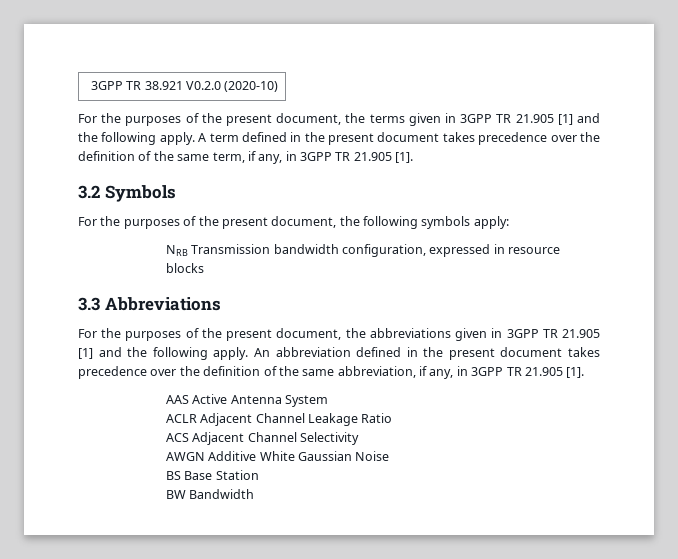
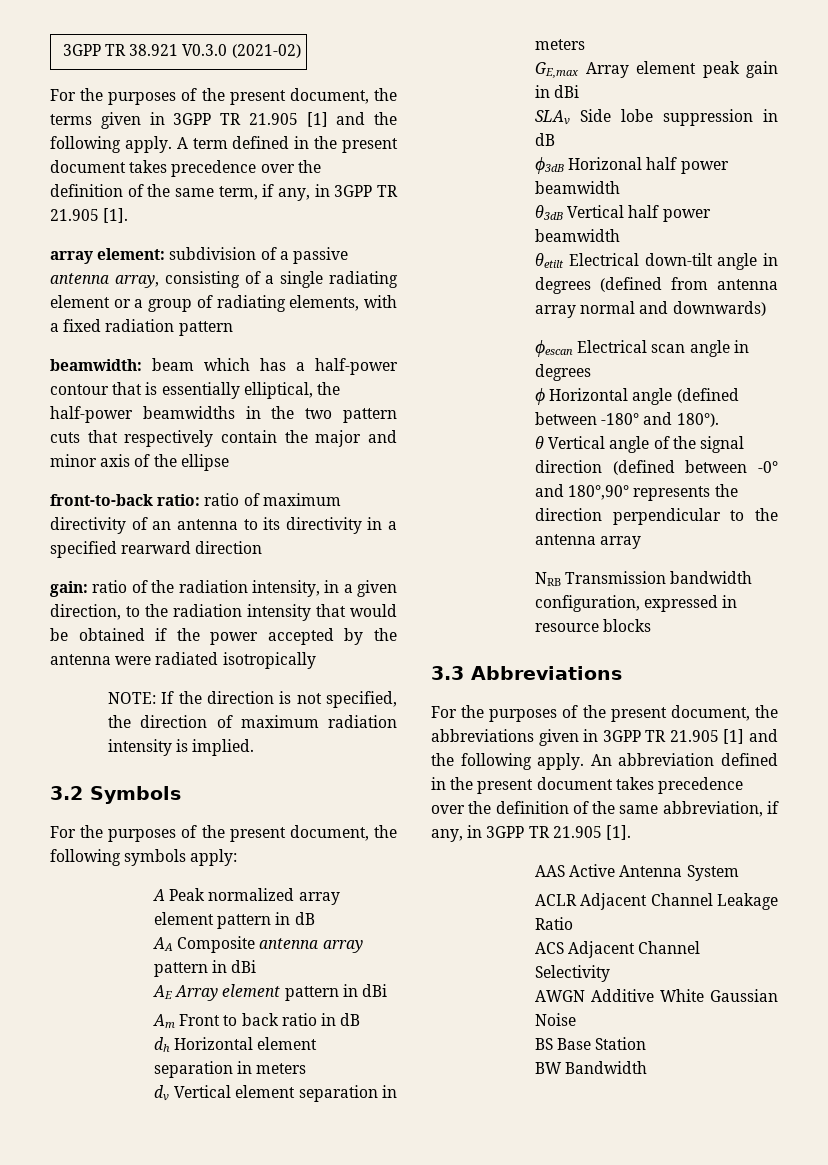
[186,81,279,92] V0.2.0 (2020-10) -> [182,44,301,58] V0.3.0 (2021-02)
(414, 157) none -> [50,247,348,264] [50,271,398,288] [50,295,398,312] [50,319,233,336] [50,358,398,375] [50,382,340,399] [50,406,398,423] [50,430,397,447] [50,454,229,471] [50,493,341,506] [50,517,397,534] [50,541,263,558] [50,580,397,597] [50,604,397,621] [50,628,397,645] [50,652,316,669] [108,691,397,708] [108,715,397,728] [108,739,255,756] // array element: subdivision of a passive antenna array, consisting of a single radiating element or a group of radiating elements, with a fixed radiation pattern // beamwidth: beam which has a half-power contour that is essentially elliptical, the half-power beamwidths in the two pattern cuts that respectively contain the major and minor axis of the ellipse // front-to-back ratio: ratio of maximum directivity of an antenna to its directivity in a specified rearward direction // gain: ratio of the radiation intensity, in a given direction, to the radiation intensity that would be obtained if the power accepted by the antenna were radiated isotropically // NOTE: If the direction is not specified, the direction of maximum radiation intensity is implied.
(509, 222) none -> [153,888,340,905] [154,912,315,929] [153,936,363,953] [154,960,257,977] [153,984,388,1001] [153,1013,361,1028] [154,1037,318,1052] [154,1061,307,1078] [154,1085,397,1102] [535,39,586,50] [535,61,778,79] [535,85,580,98] [535,109,778,126] [535,133,556,146] [535,157,729,174] [535,181,621,194] [535,205,711,222] [535,229,621,242] [535,253,778,270] [535,277,778,294] [535,301,766,318] [535,340,749,357] [535,364,592,381] [535,388,739,405] [535,412,719,427] [535,436,745,453] [535,460,778,475] [535,484,738,501] [535,508,778,525] [535,534,642,549] // A Peak normalized array element pattern in dB // AA Composite antenna array pattern in dBi // AE Array element pattern in dBi // Am Front to back ratio in dB // dh Horizontal element separation in meters // dv Vertical element separation in meters // GE,max Array element peak gain in dBi // SLAv Side lobe suppression in dB // ϕ3dB Horizonal half power beamwidth // θ3dB Vertical half power beamwidth // θetilt Electrical down-tilt angle in degrees (defined from antenna array normal and downwards) // ϕescan Electrical scan angle in degrees // ϕ Horizontal angle (defined between -180° and 180°). // θ Vertical angle of the signal direction (defined between -0° and 180°,90° represents the direction perpendicular to the antenna array

